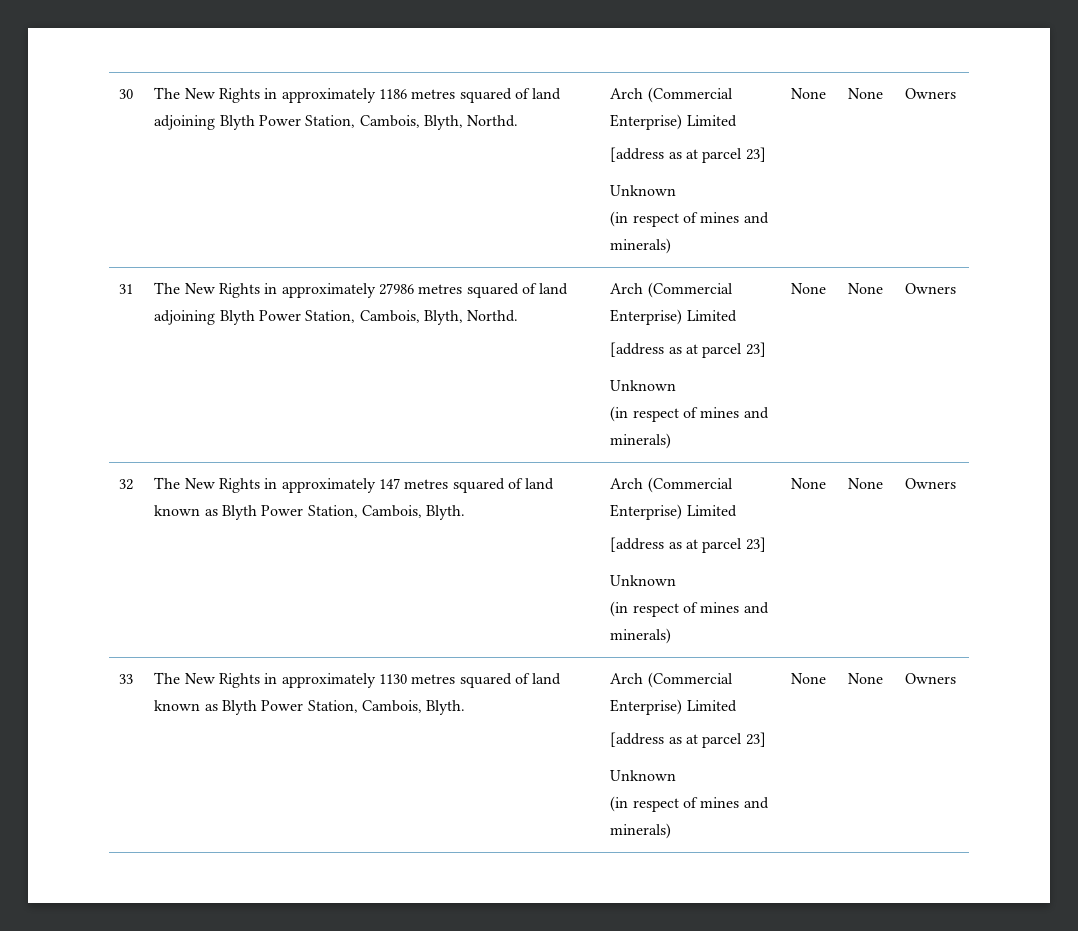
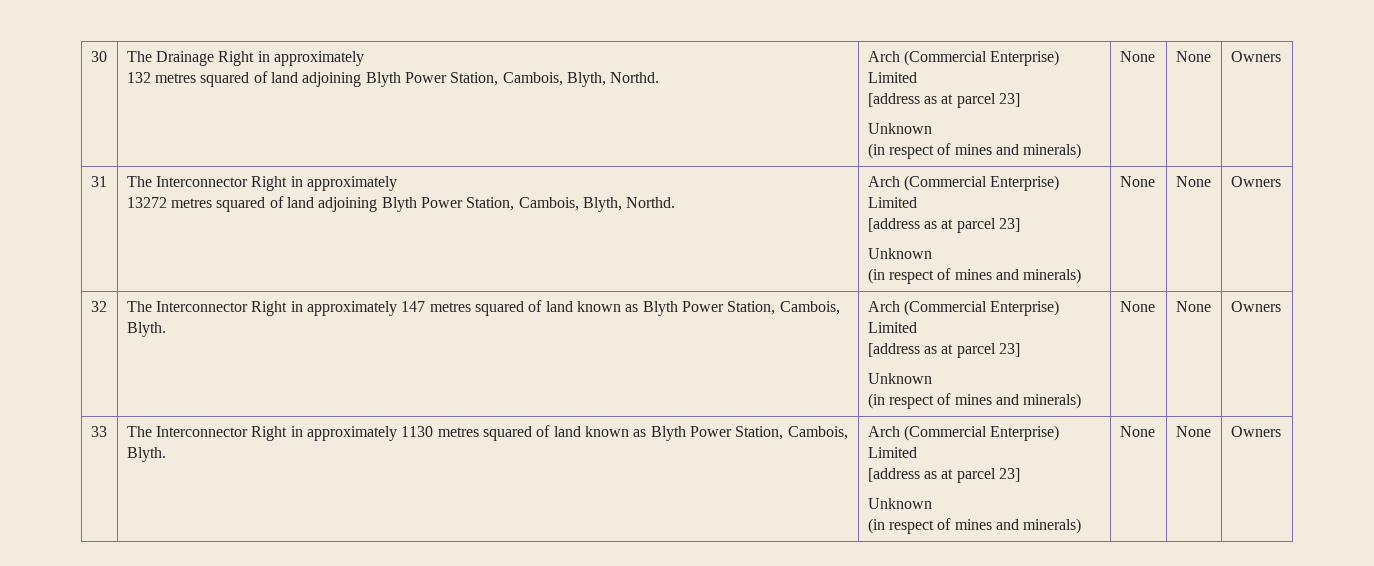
[184,88,407,103] New Rights in approximately 1186 -> [156,51,364,66] [126,72,151,83] Drainage Right in approximately // 132
[184,283,414,298] New Rights in approximately 27986 -> [156,176,397,191] [126,197,167,208] Interconnector Right in approximately // 13272
[184,478,261,493] New Rights -> [156,301,288,316] Interconnector Right
[184,673,261,688] New Rights -> [156,426,288,441] Interconnector Right

